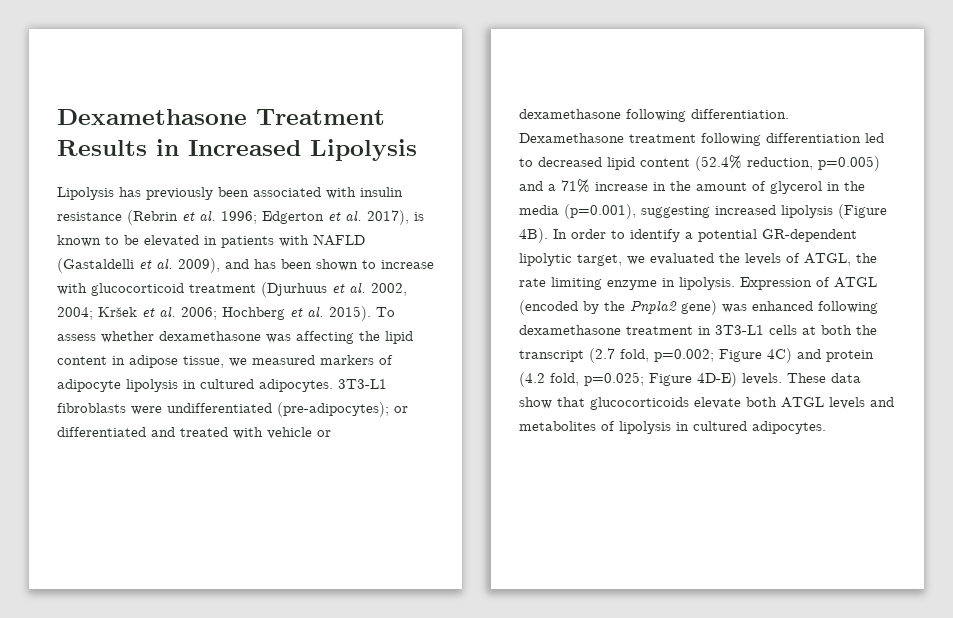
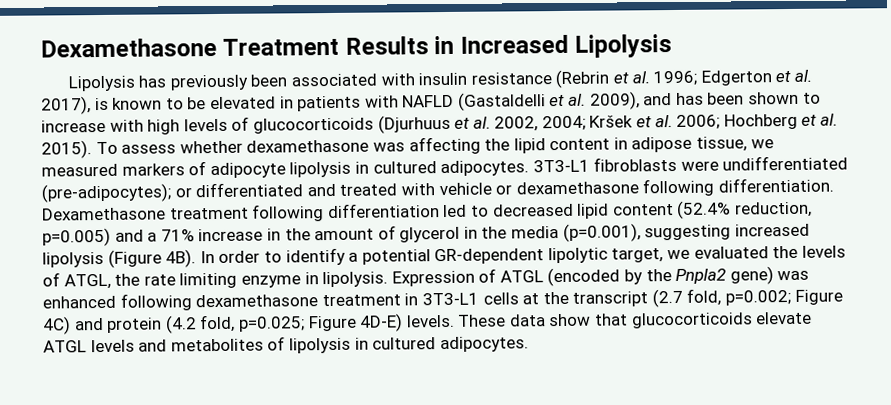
[91,283,256,296] glucocorticoid treatment -> [147,116,374,135] high levels of glucocorticoids
[821,325,852,335] both -> (540, 299) none
[746,397,777,407] both -> (813, 318) none

